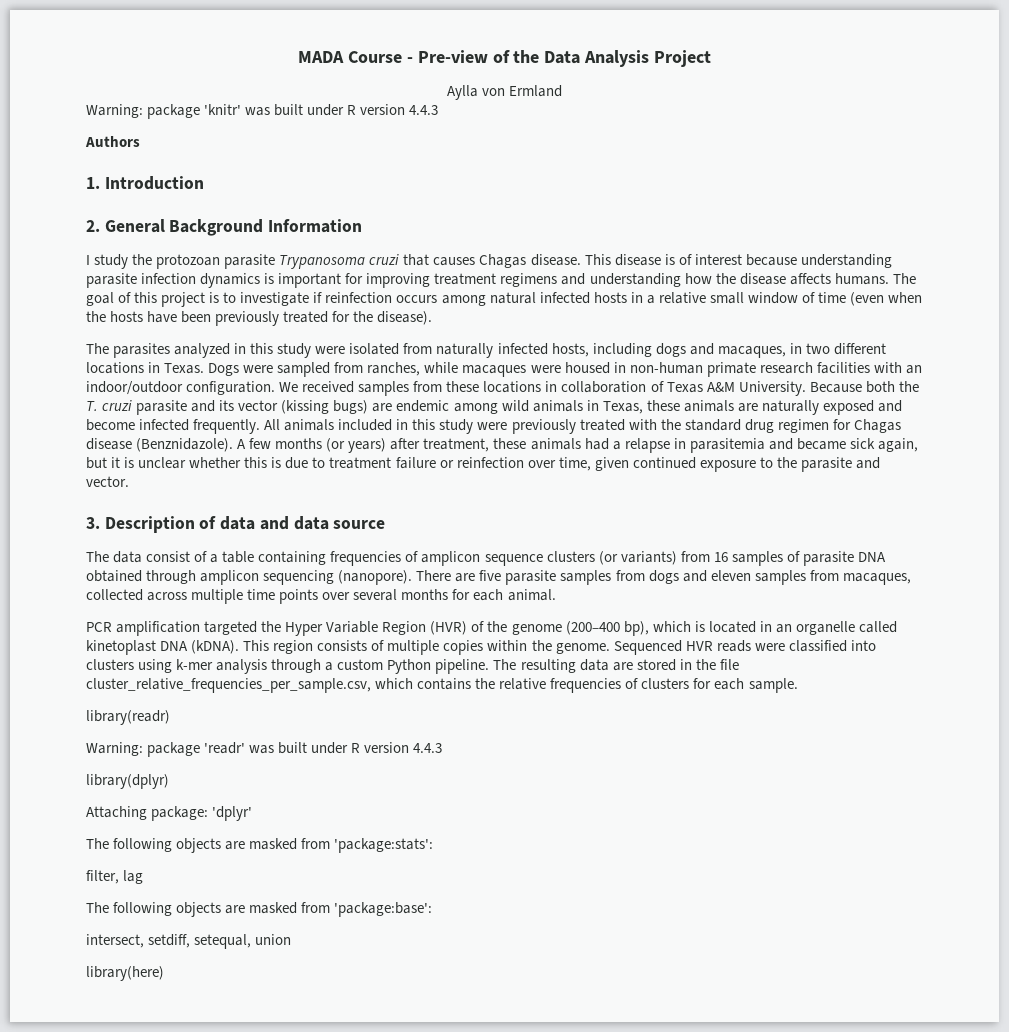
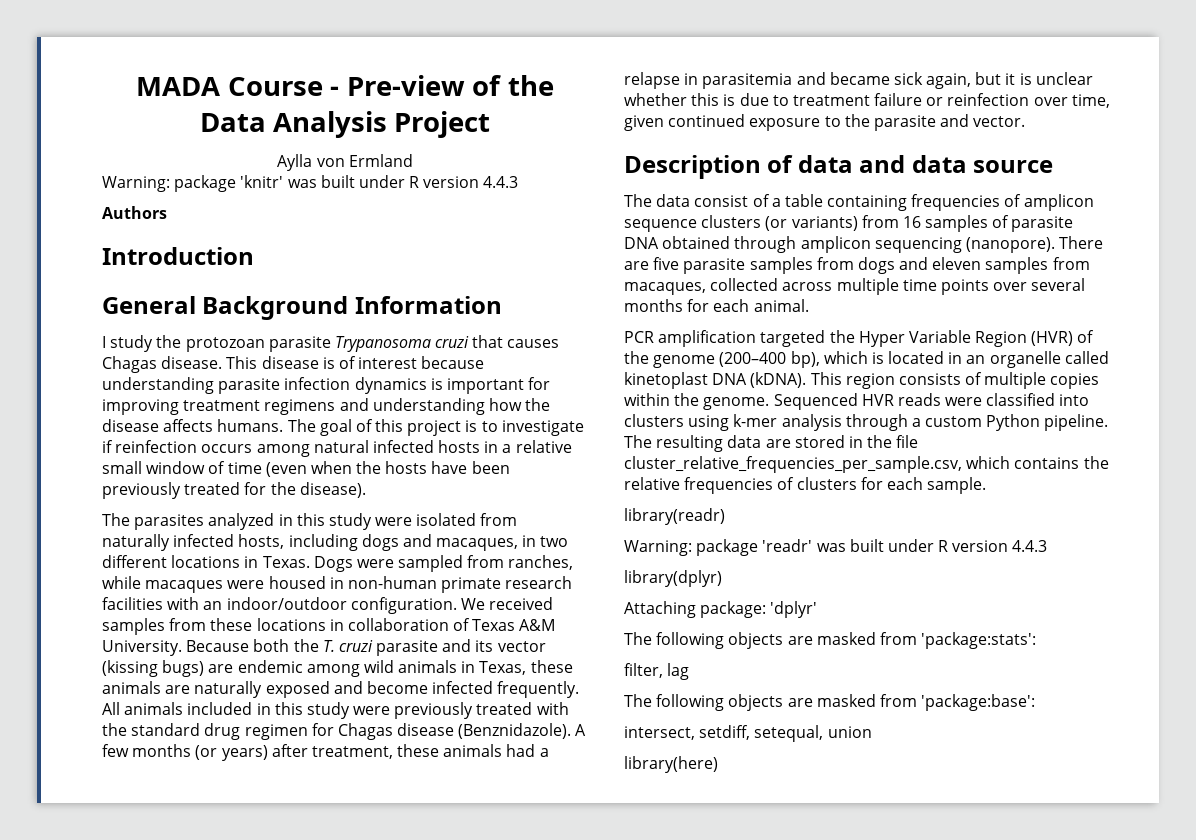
[86,177,100,189] 1. -> (167, 212) none
[86,220,100,232] 2. -> (254, 256) none
[86,517,100,529] 3. -> (1026, 121) none

